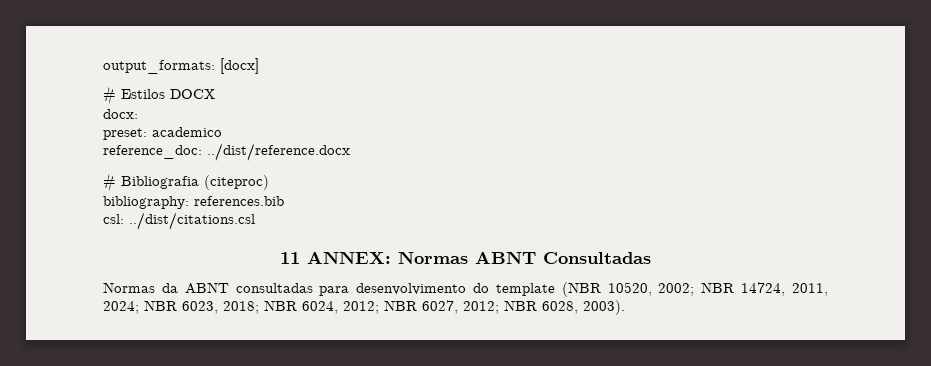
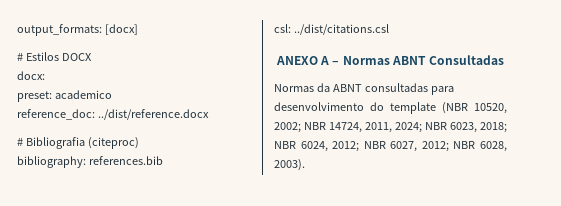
[280,251,391,264] 11 ANNEX: -> [275,56,340,65] ANEXO A –

